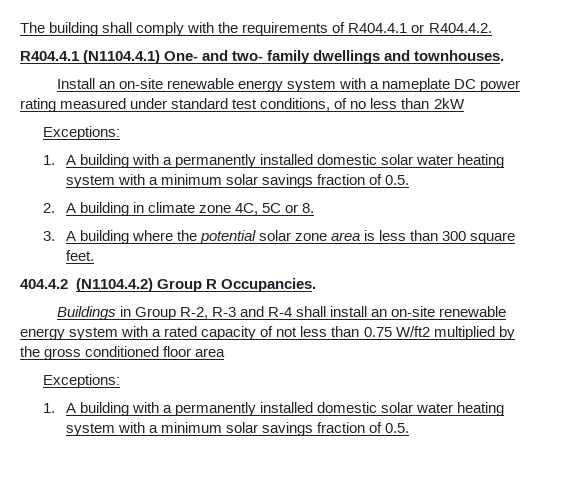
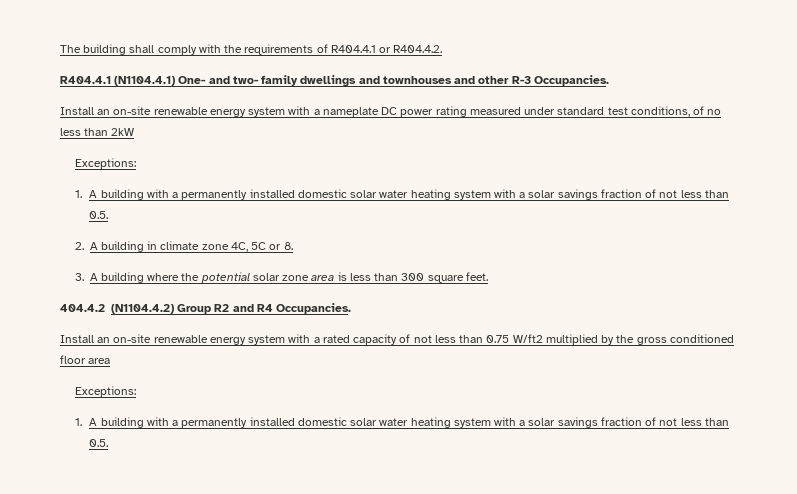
[414,50,505,61] townhouses. -> [382,75,609,86] townhouses and other R-3 Occupancies.
[160,174,383,188] minimum solar savings fraction of -> [528,189,729,200] solar savings fraction of not less than
[205,278,316,292] [56,306,368,320] R Occupancies. // Buildings in Group R-2, R-3 and R-4 shall install -> [214,303,352,314] [60,335,94,343] R2 and R4 Occupancies. // Install
[160,422,383,436] minimum solar savings fraction of -> [528,417,729,428] solar savings fraction of not less than

